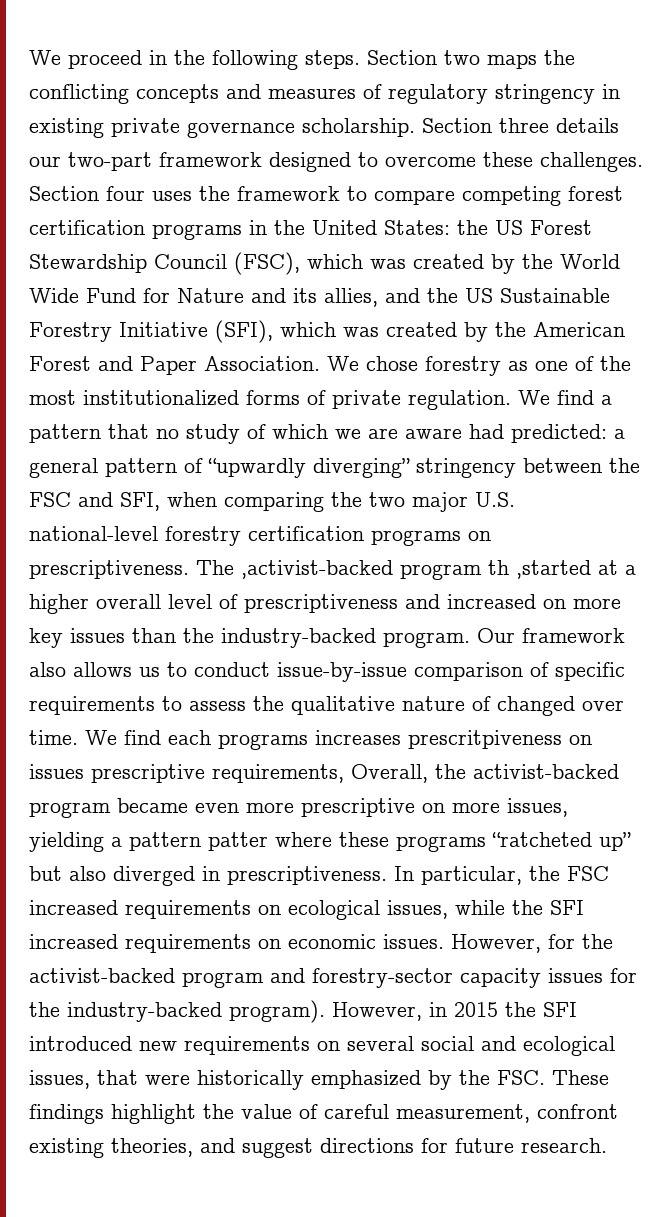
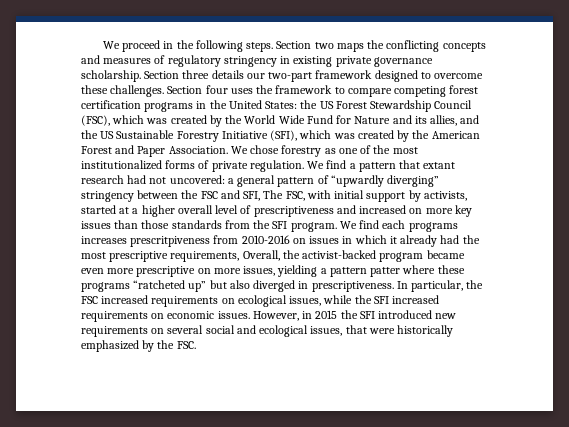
[156,424,607,444] no study of which we are aware had predicted: -> [423,162,456,169] [81,175,225,184] extant research had not uncovered:
[167,492,515,512] [29,526,491,546] [29,560,591,580] when comparing the two major U.S. national-level forestry certification programs on prescriptiveness. The ,activist-backed program th ,started -> [263,190,467,202] [81,205,116,214] The FSC, with initial support by activists, started
[183,628,625,648] [29,662,625,682] [29,696,624,716] [29,730,78,745] the industry-backed program. Our framework also allows us to conduct issue-by-issue comparison of specific requirements to assess the qualitative nature of changed over time. -> [141,220,337,232] those standards from the SFI program.
[569,735,592,745] [29,764,84,779] on issues -> [213,235,480,247] [81,252,106,259] from 2010-2016 on issues in which it already had the most
[548,934,613,949] [29,968,637,988] [29,1000,422,1023] for the activist-backed program and forestry-sector capacity issues for the industry-backed program). However, -> (299, 316) none
[552,1070,609,1085] [29,1104,618,1124] [29,1138,607,1158] These findings highlight the value of careful measurement, confront existing theories, and suggest directions for future research. -> (196, 345) none

